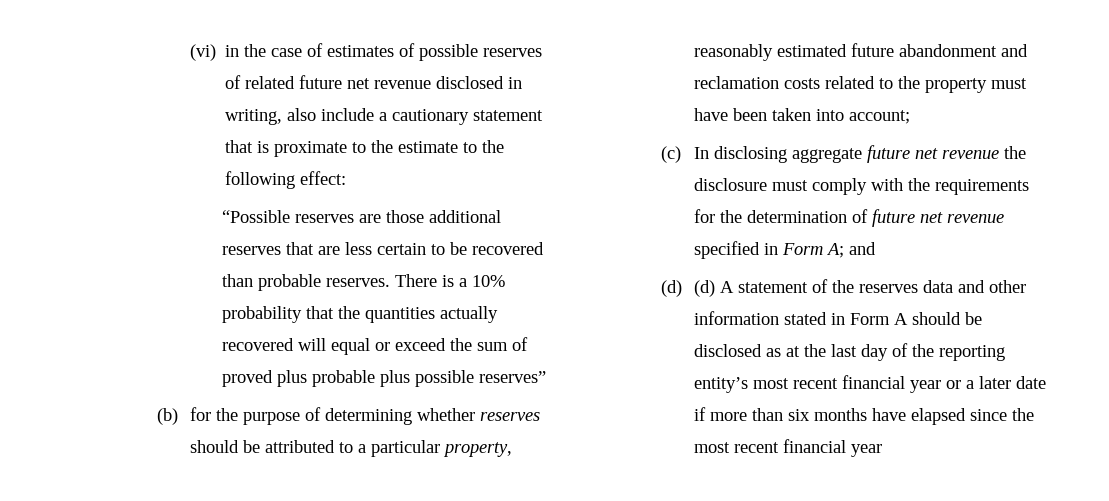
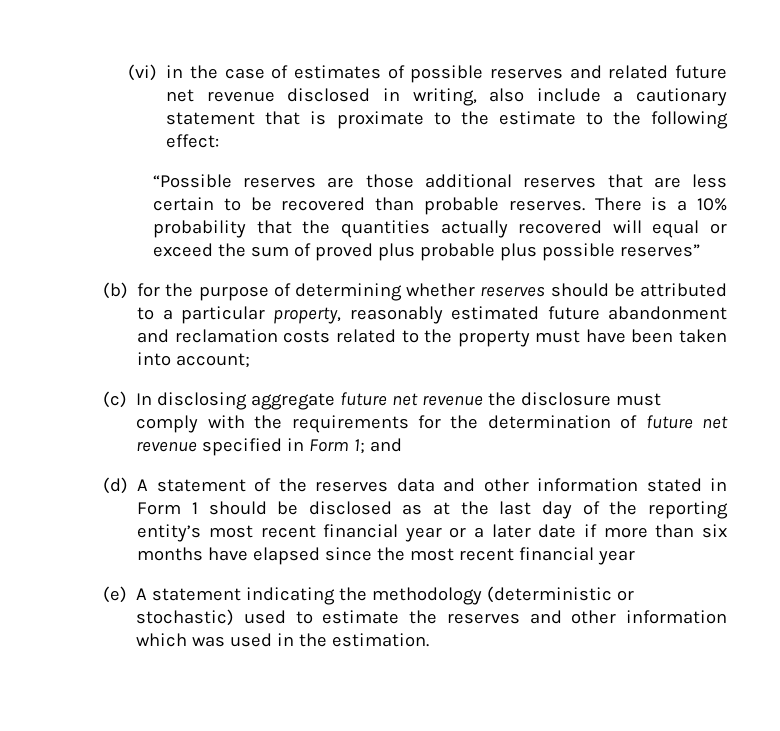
[224,75,241,89] of -> [569,65,602,79] and
[825,243,844,258] A; -> [354,439,366,454] 1;
[693,280,715,297] (d) -> (128, 485) none
[893,313,908,325] A -> [191,502,198,514] 1
(882, 450) none -> [102,586,635,605] [136,609,727,626] [136,633,430,647] // (e) A statement indicating the methodology (deterministic or stochastic) used to estimate the reserves and other information which was used in the estimation.

